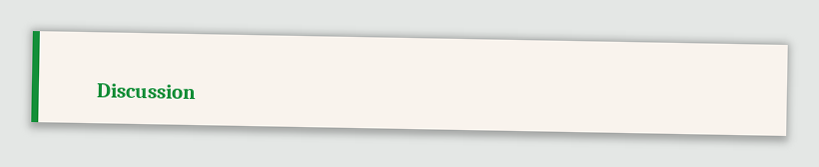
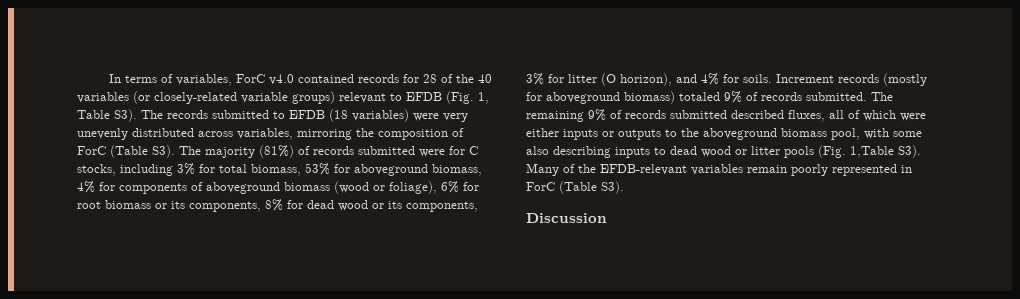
(96, 91) none -> [108,74,492,86] [77,91,489,104] [77,109,468,122] [77,128,464,140] [77,145,478,158] [77,163,482,176] [77,181,479,194] [77,199,478,212] [526,73,927,86] [526,91,893,104] [526,109,926,122] [526,128,922,140] [526,145,921,158] [526,163,912,176] [526,181,624,194] In terms of variables, ForC v4.0 contained records for 28 of the 40 variables (or closely-related variable groups) relevant to EFDB (Fig. 1, Table S3). The records submitted to EFDB (18 variables) were very unevenly distributed across variables, mirroring the composition of ForC (Table S3). The majority (81%) of records submitted were for C stocks, including 3% for total biomass, 53% for aboveground biomass, 4% for components of aboveground biomass (wood or foliage), 6% for root biomass or its components, 8% for dead wood or its components, 3% for litter (O horizon), and 4% for soils. Increment records (mostly for aboveground biomass) totaled 9% of records submitted. The remaining 9% of records submitted described fluxes, all of which were either inputs or outputs to the aboveground biomass pool, with some also describing inputs to dead wood or litter pools (Fig. 1,Table S3). Many of the EFDB-relevant variables remain poorly represented in ForC (Table S3). //

